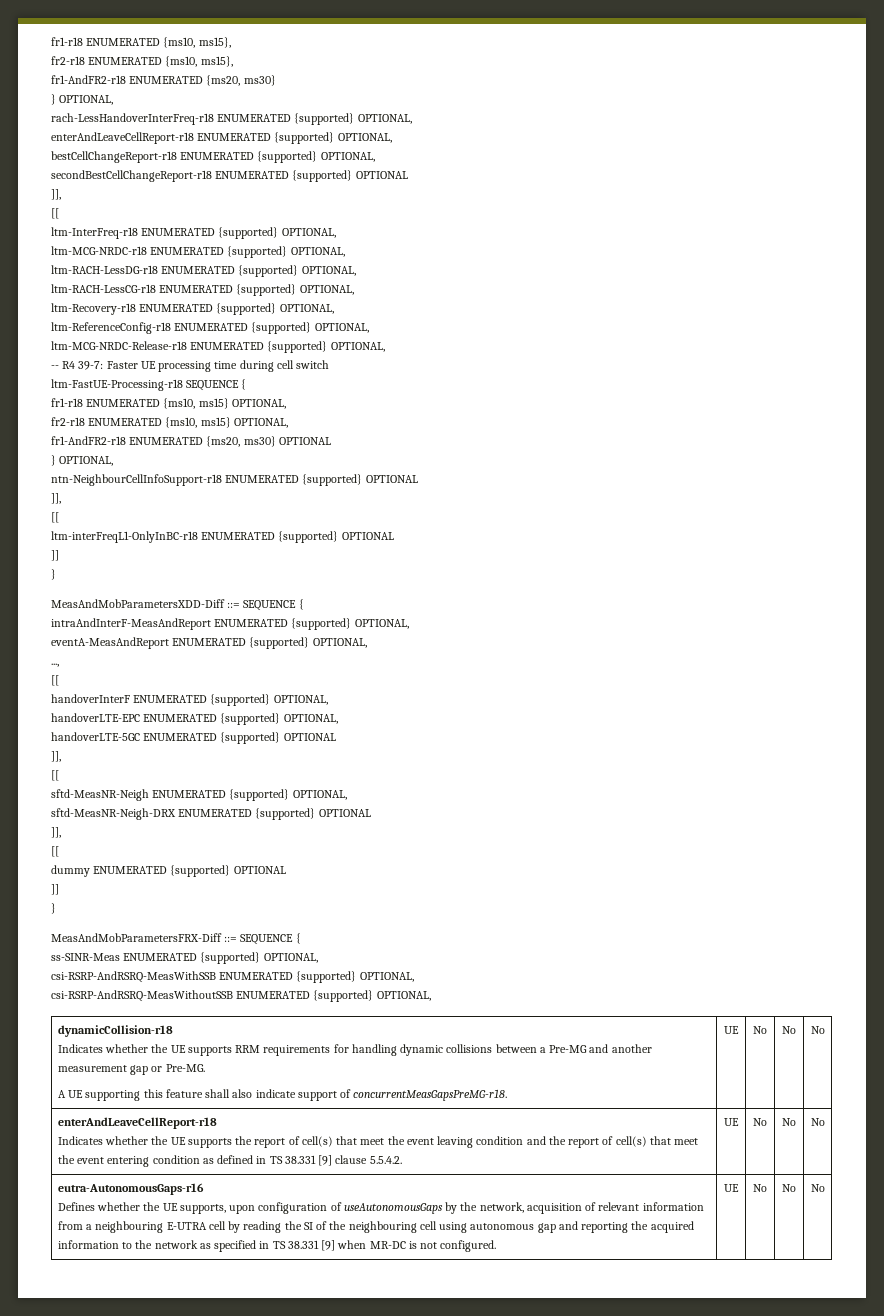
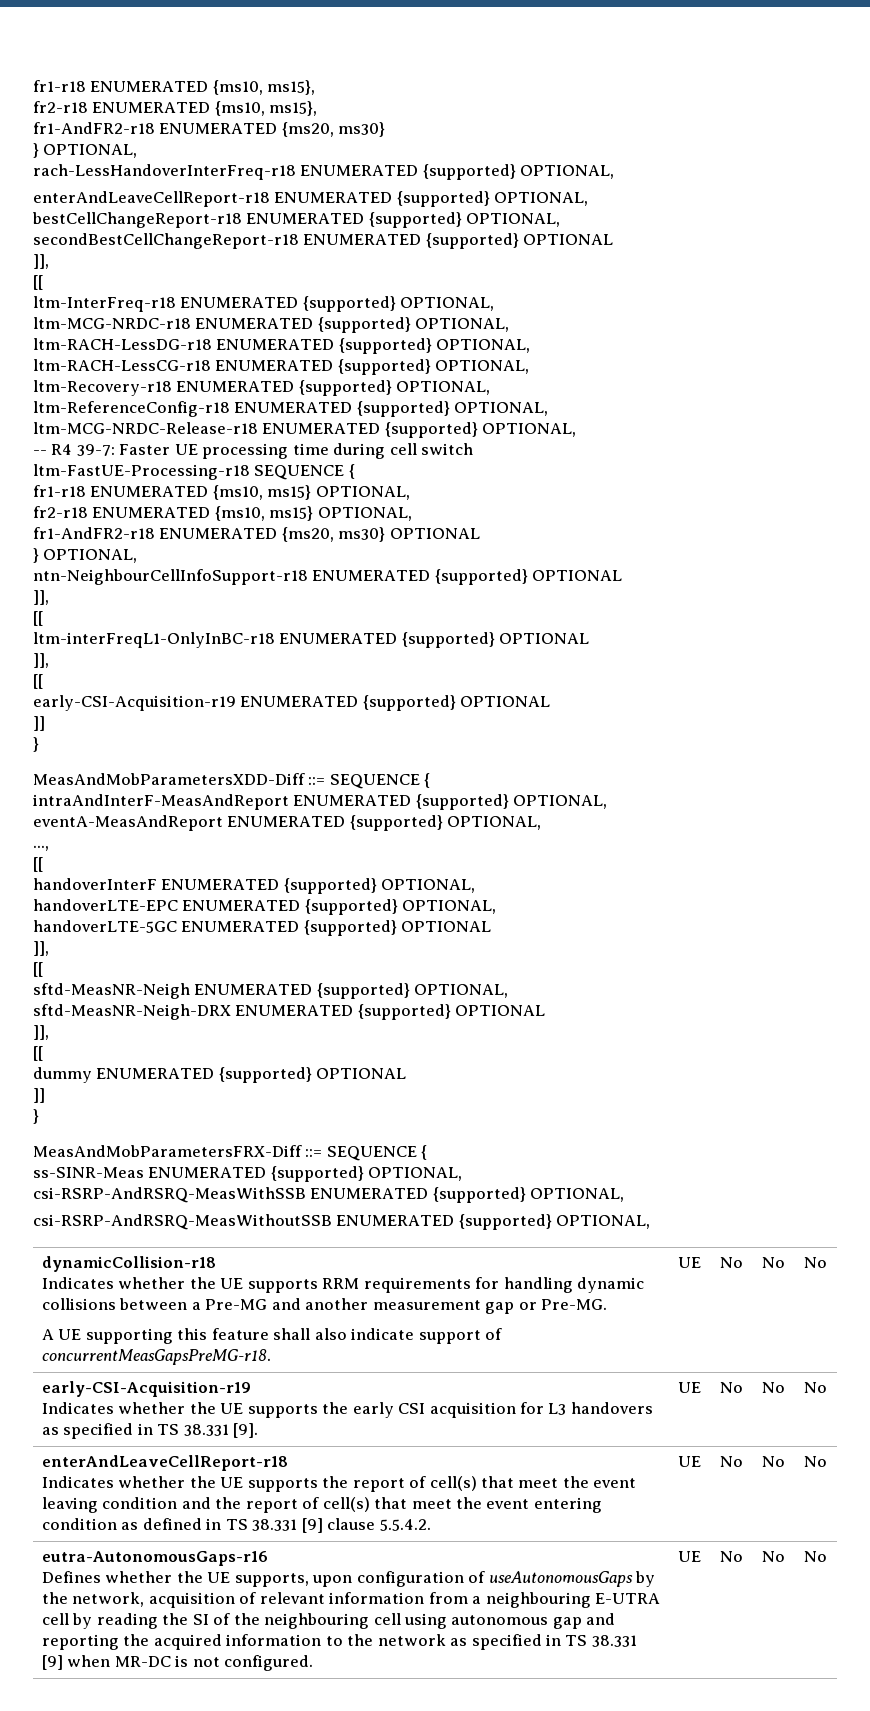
(394, 536) none -> [33,653,49,668] [33,674,43,689] [33,695,551,711] // ]], // [[ // early-CSI-Acquisition-r19 ENUMERATED {supported} OPTIONAL
(825, 1030) none -> [41,1381,251,1397] [41,1402,653,1418] [41,1423,259,1439] [678,1382,701,1393] [720,1382,743,1393] [762,1382,785,1393] [804,1382,827,1393] // early-CSI-Acquisition-r19 // Indicates whether the UE supports the early CSI acquisition for L3 handovers as specified in TS 38.331 [9]. | UE | No | No | No

